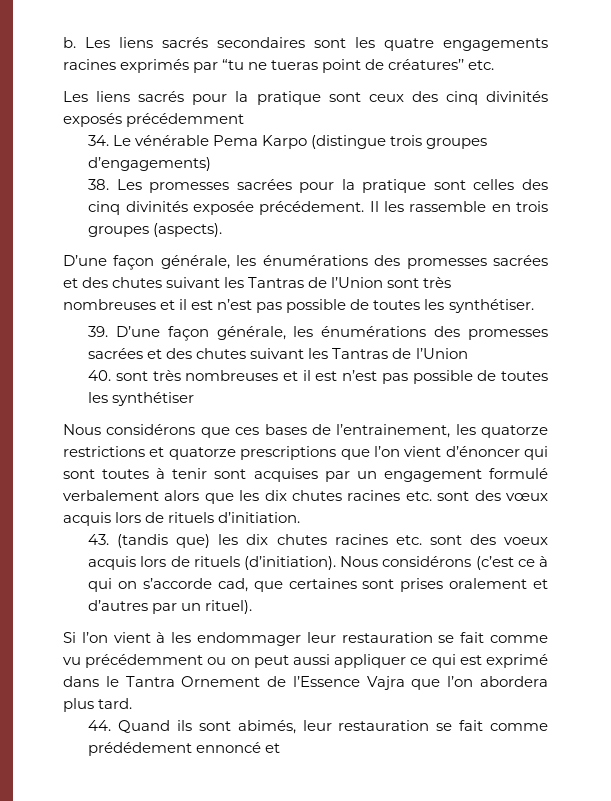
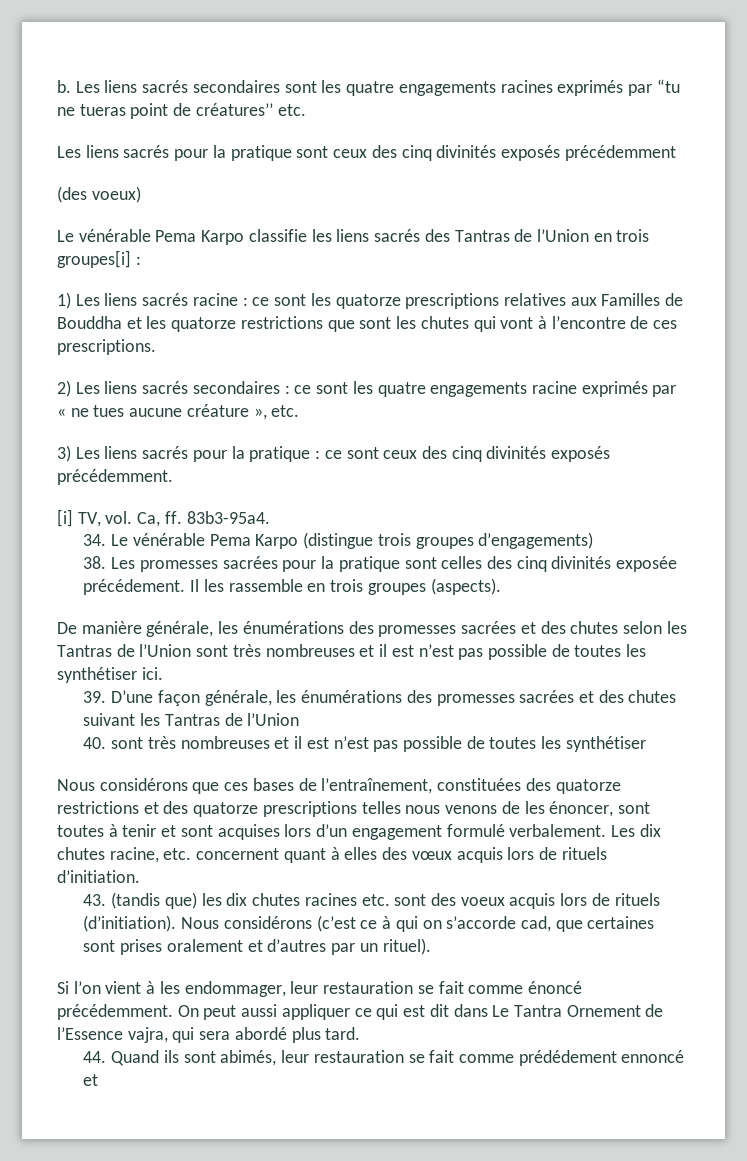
(245, 120) none -> [57,186,141,203] [57,229,650,245] [57,250,141,268] [57,292,684,309] [57,316,678,332] [57,339,156,355] [57,380,677,397] [57,404,300,420] [57,445,611,462] [57,469,173,485] [57,509,270,527] // (des voeux) // Le vénérable Pema Karpo classifie les liens sacrés des Tantras de l’Union en trois groupes[i] : // 1) Les liens sacrés racine : ce sont les quatorze prescriptions relatives aux Familles de Bouddha et les quatorze restrictions que sont les chutes qui vont à l’encontre de ces prescriptions. // 2) Les liens sacrés secondaires : ce sont les quatre engagements racine exprimés par « ne tues aucune créature », etc. // 3) Les liens sacrés pour la pratique : ce sont ceux des cinq divinités exposés précédemment. // [i] TV, vol. Ca, ff. 83b3-95a4.
[63,255,549,270] [63,277,221,288] D’une façon générale, les énumérations des promesses sacrées et des chutes suivant -> [57,621,662,637] De manière générale, les énumérations des promesses sacrées et des chutes selon
[448,299,534,313] synthétiser. -> [57,667,163,683] synthétiser ici.
[336,424,476,438] l’entrainement, les -> [321,778,551,794] l’entraînement, constituées des
[168,446,548,460] quatorze prescriptions que l’on vient d’énoncer qui -> [163,801,614,817] des quatorze prescriptions telles nous venons de les énoncer,
(208, 473) none -> [161,825,177,837] et
[324,468,548,482] [63,490,470,504] par un engagement formulé verbalement alors que les dix chutes racines etc. sont -> [284,824,661,840] [57,847,378,863] lors d’un engagement formulé verbalement. Les dix chutes racine, etc. concernent quant à elles
[197,632,548,646] [63,654,250,668] endommager leur restauration se fait comme vu précédemment ou on -> [184,981,582,997] [57,1004,199,1020] endommager, leur restauration se fait comme énoncé précédemment. On
[485,654,548,668] [63,676,119,687] exprimé dans le -> [429,1004,510,1017] dit dans Le
[366,676,548,690] Vajra que l’on abordera -> [127,1027,287,1043] vajra, qui sera abordé

